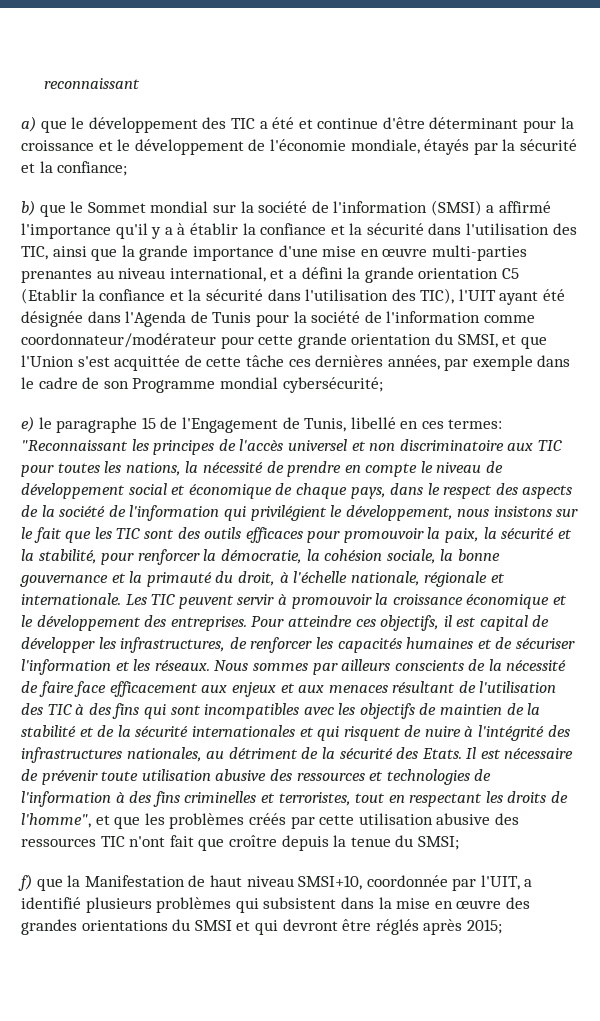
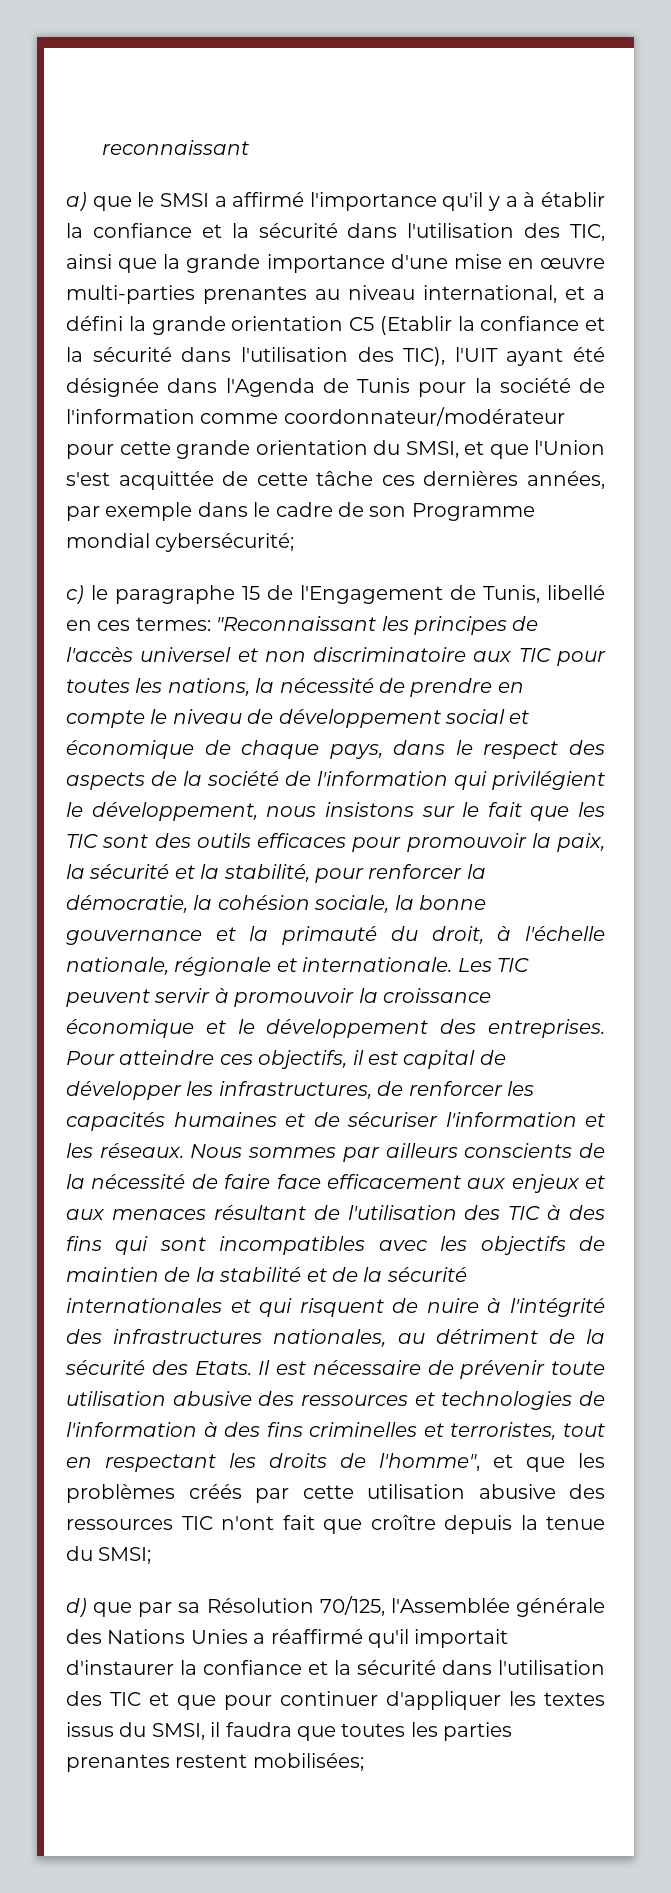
[88,117,574,133] [21,139,577,155] [21,161,128,176] [21,200,482,217] développement des TIC a été et continue d'être déterminant pour la croissance et le développement de l'économie mondiale, étayés par la sécurité et la confiance; // b) que le Sommet mondial sur la société de l'information (SMSI) -> [159,193,209,207] SMSI
[21,416,34,432] e) -> [66,585,84,604] c)
[18,874,533,891] [21,897,530,913] [21,919,502,935] f) que la Manifestation de haut niveau SMSI+10, coordonnée par l'UIT, a identifié plusieurs problèmes qui subsistent dans la mise en œuvre des grandes orientations du SMSI et qui devront être réglés après 2015; -> [66,1596,605,1617] [66,1629,509,1648] [66,1660,605,1675] [66,1691,605,1710] [66,1722,513,1741] [66,1753,364,1772] d) que par sa Résolution 70/125, l'Assemblée générale des Nations Unies a réaffirmé qu'il importait d'instaurer la confiance et la sécurité dans l'utilisation des TIC et que pour continuer d'appliquer les textes issus du SMSI, il faudra que toutes les parties prenantes restent mobilisées;

